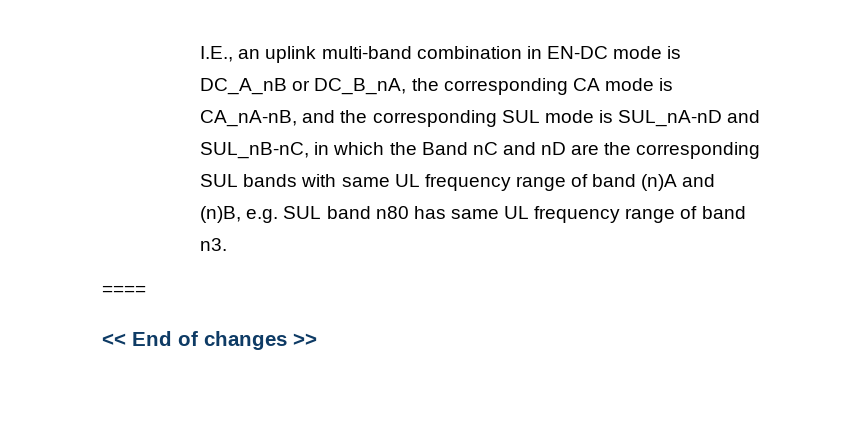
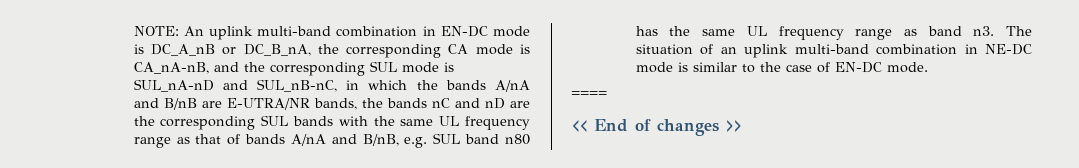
[200,46,261,62] I.E., an -> [133,26,204,36] NOTE: An
[421,142,468,155] Band -> [445,80,530,92] [133,98,427,110] bands A/nA and B/nB are E-UTRA/NR bands, the bands
[341,174,716,191] [200,206,242,223] same UL frequency range of band (n)A and (n)B, -> [373,116,531,130] [133,134,399,148] the same UL frequency range as that of bands A/nA and B/nB,
[450,206,698,223] same UL frequency range of -> [669,26,917,40] the same UL frequency range as
(228, 244) none -> [1005,26,1032,36] [635,44,1032,58] [635,62,928,73] The situation of an uplink multi-band combination in NE-DC mode is similar to the case of EN-DC mode.

